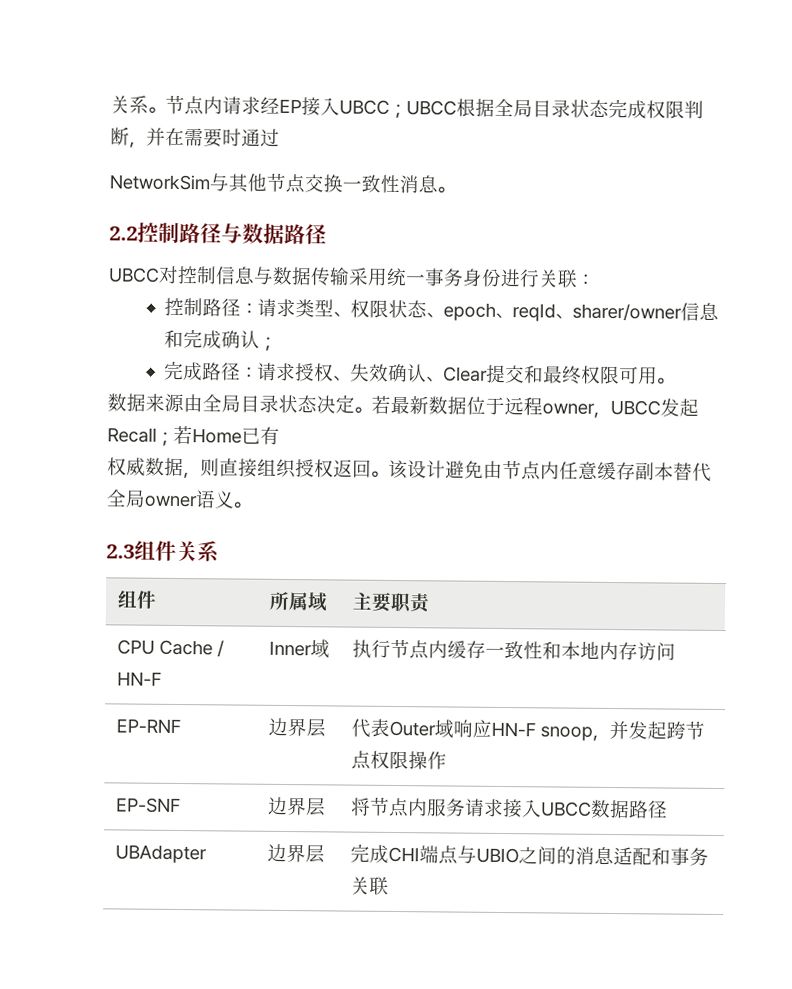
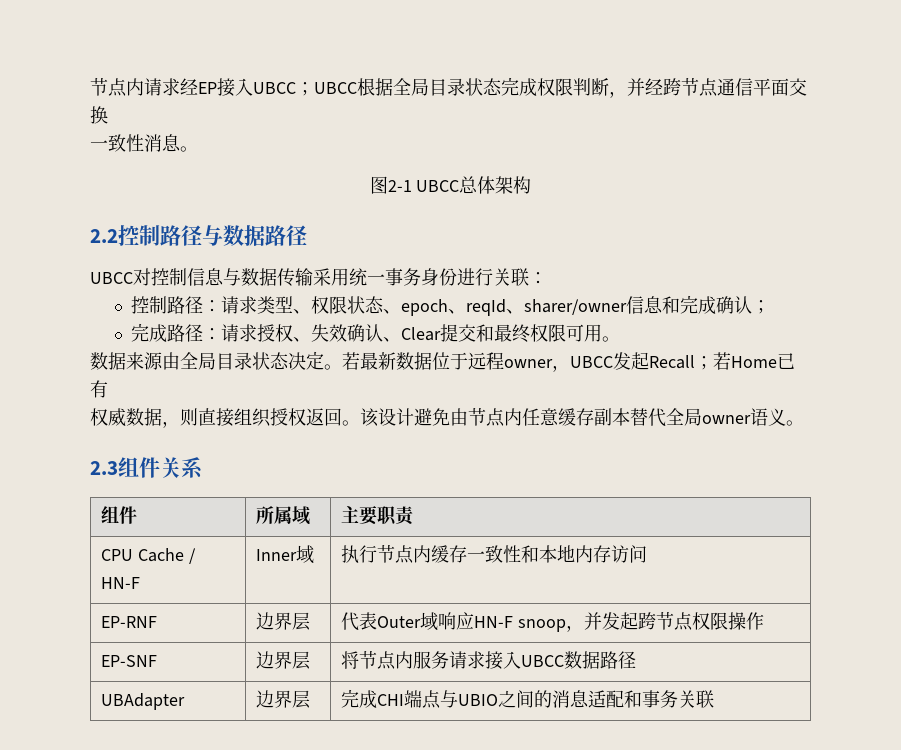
[110,95,166,114] 关系。 -> (90, 87) none
[165,127,280,148] [109,172,305,194] 在需要时通过 // NetworkSim与其他节点 -> [645,78,789,97] 经跨节点通信平面
(343, 183) none -> (108, 115) //
(455, 190) none -> [369,176,532,194] // 图2-1 UBCC总体架构

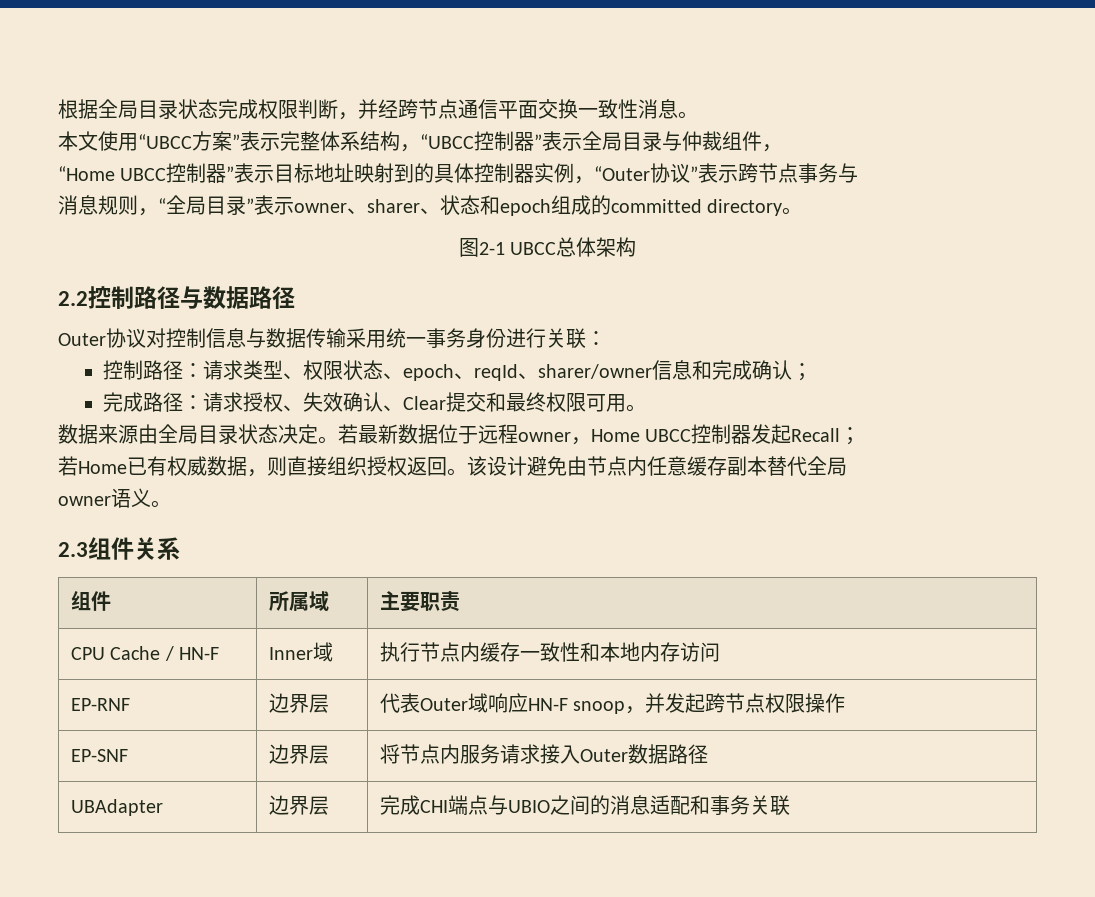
[90,78,357,97] 节点内请求经EP接入UBCC；UBCC -> (58, 109) none
(108, 115) // -> (578, 109) none
(198, 149) none -> [58,131,782,152] [58,163,859,184] [58,195,803,216] // 本文使用“UBCC方案”表示完整体系结构，“UBCC控制器”表示全局目录与仲裁组件， // “Home UBCC控制器”表示目标地址映射到的具体控制器实例，“Outer协议”表示跨节点事务与 // 消息规则，“全局目录”表示owner、sharer、状态和epoch组成的committed directory。
[90,272,133,284] UBCC -> [58,328,146,348] Outer协议
[570,356,613,368] UBCC -> [591,424,752,444] Home UBCC控制器
(713, 363) none -> (861, 436) //
(108, 389) // -> (167, 466) none
(702, 417) none -> (847, 466) //
[521,655,565,667] UBCC -> [579,749,628,762] Outer

